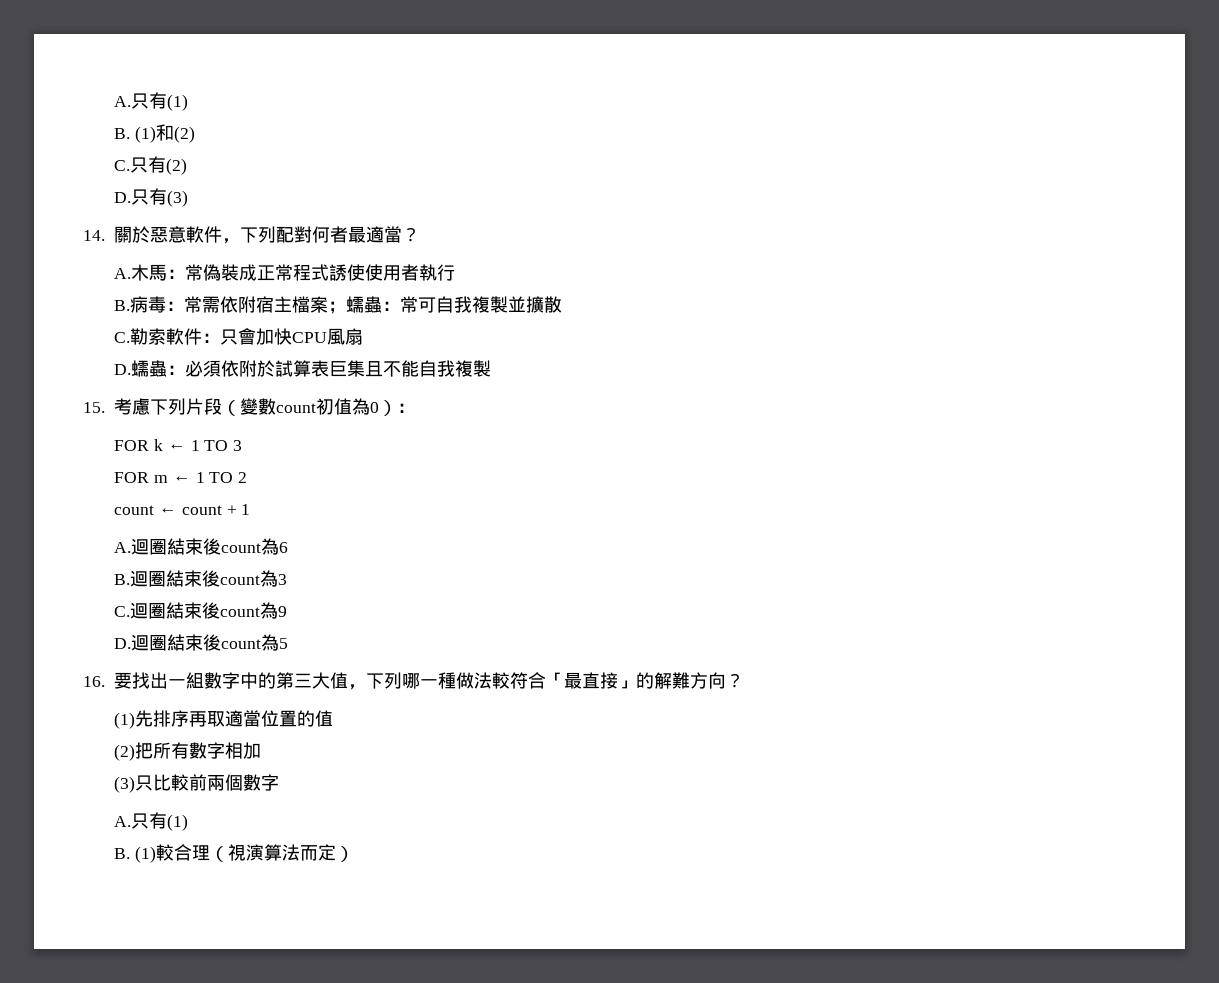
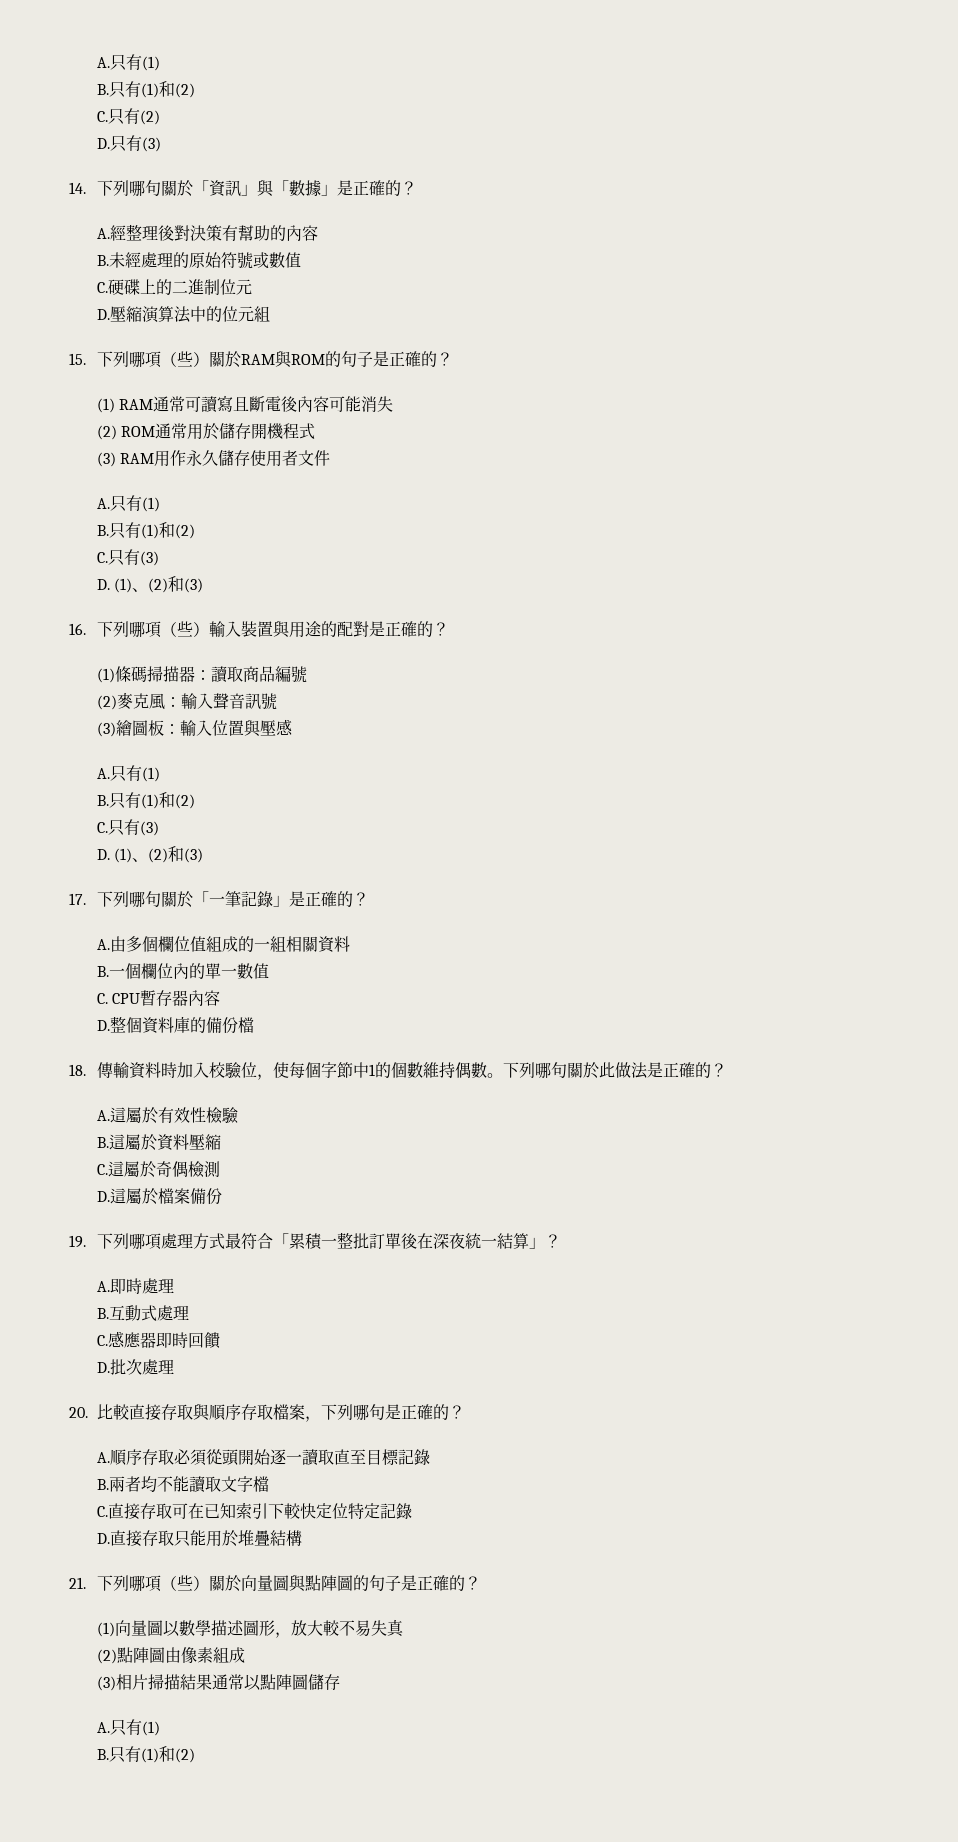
[114,92,189,111] [114,128,131,139] A.只有(1) // B. -> [97,54,161,71] [97,81,142,98] A.只有(1) // B.只有
[114,226,421,244] [114,264,456,281] [114,296,563,314] [114,328,364,345] [114,360,492,377] [83,398,416,416] [114,439,243,451] [114,472,248,483] [114,504,251,515] [114,538,289,555] [114,570,288,587] [114,602,288,619] [114,634,289,651] [83,672,745,690] [114,710,334,729] [114,742,262,761] [114,774,280,793] [114,812,189,831] [114,844,355,863] 關於惡意軟件，下列配對何者最適當？ // A.木馬：常偽裝成正常程式誘使使用者執行 // B.病毒：常需依附宿主檔案；蠕蟲：常可自我複製並擴散 // C.勒索軟件：只會加快CPU風扇 // D.蠕蟲：必須依附於試算表巨集且不能自我複製 // 15.考慮下列片段（變數count初值為0）： // FOR k ← 1 TO 3 // FOR m ← 1 TO 2 // count ← count + 1 // A.迴圈結束後count為6 // B.迴圈結束後count為3 // C.迴圈結束後count為9 // D.迴圈結束後count為5 // 16.要找出一組數字中的第三大值，下列哪一種做法較符合「最直接」的解難方向？ // (1)先排序再取適當位置的值 // (2)把所有數字相加 // (3)只比較前兩個數字 // A.只有(1) // B. (1)較合理（視演算法而定） -> [97,180,418,197] [97,224,319,241] [97,252,302,269] [97,279,253,295] [97,306,271,323] [69,351,454,368] [97,395,394,413] [97,423,316,440] [97,450,331,467] [97,495,161,512] [97,522,196,539] [97,549,160,566] [97,576,204,593] [69,621,450,638] [97,666,308,683] [97,692,278,710] [97,719,294,737] [97,765,161,782] [97,792,196,809] [97,819,160,836] [97,846,204,863] [69,891,370,908] [97,936,351,953] [97,963,270,979] [97,990,221,1006] [97,1016,255,1034] [69,1062,728,1080] [97,1107,240,1124] [97,1134,222,1151] [97,1161,221,1178] [97,1188,223,1205] [69,1232,562,1250] [97,1278,175,1294] [97,1305,190,1321] [97,1331,222,1349] [97,1359,175,1375] [69,1404,466,1422] [97,1449,431,1466] [97,1476,270,1493] [97,1502,413,1520] [97,1530,303,1547] [69,1575,482,1592] [97,1619,405,1638] [97,1647,246,1664] [97,1674,341,1691] [97,1719,161,1736] [97,1746,196,1763] 下列哪句關於「資訊」與「數據」是正確的？ // A.經整理後對決策有幫助的內容 // B.未經處理的原始符號或數值 // C.硬碟上的二進制位元 // D.壓縮演算法中的位元組 // 15.下列哪項（些）關於RAM與ROM的句子是正確的？ // (1) RAM通常可讀寫且斷電後內容可能消失 // (2) ROM通常用於儲存開機程式 // (3) RAM用作永久儲存使用者文件 // A.只有(1) // B.只有(1)和(2) // C.只有(3) // D. (1)、(2)和(3) // 16.下列哪項（些）輸入裝置與用途的配對是正確的？ // (1)條碼掃描器：讀取商品編號 // (2)麥克風：輸入聲音訊號 // (3)繪圖板：輸入位置與壓感 // A.只有(1) // B.只有(1)和(2) // C.只有(3) // D. (1)、(2)和(3) // 17.下列哪句關於「一筆記錄」是正確的？ // A.由多個欄位值組成的一組相關資料 // B.一個欄位內的單一數值 // C. CPU暫存器內容 // D.整個資料庫的備份檔 // 18.傳輸資料時加入校驗位，使每個字節中1的個數維持偶數。下列哪句關於此做法是正確的？ // A.這屬於有效性檢驗 // B.這屬於資料壓縮 // C.這屬於奇偶檢測 // D.這屬於檔案備份 // 19.下列哪項處理方式最符合「累積一整批訂單後在深夜統一結算」？ // A.即時處理 // B.互動式處理 // C.感應器即時回饋 // D.批次處理 // 20.比較直接存取與順序存取檔案，下列哪句是正確的？ // A.順序存取必須從頭開始逐一讀取直至目標記錄 // B.兩者均不能讀取文字檔 // C.直接存取可在已知索引下較快定位特定記錄 // D.直接存取只能用於堆疊結構 // 21.下列哪項（些）關於向量圖與點陣圖的句子是正確的？ // (1)向量圖以數學描述圖形，放大較不易失真 // (2)點陣圖由像素組成 // (3)相片掃描結果通常以點陣圖儲存 // A.只有(1) // B.只有(1)和(2)

